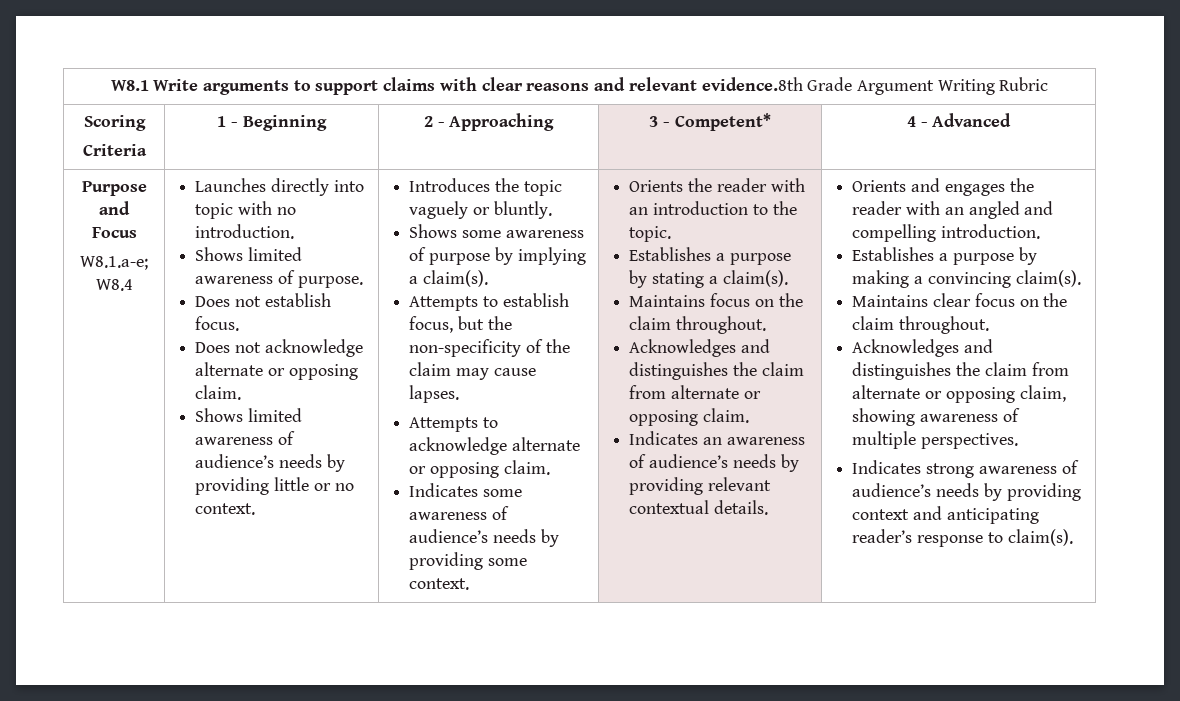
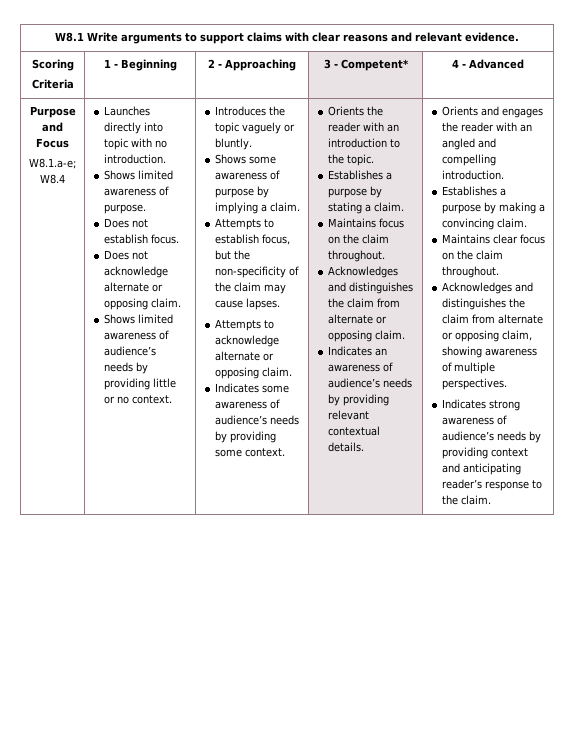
[701,77,1049,95] evidence.8th Grade Argument Writing Rubric -> [465,32,519,42] evidence.
[423,270,489,287] claim(s). -> [270,202,301,212] claim.
[722,270,788,287] claim(s). -> [374,202,405,212] claim.
[1015,270,1081,287] claim(s). -> [497,218,528,228] claim.
[1007,529,1073,546] claim(s). -> [442,495,492,505] the claim.

